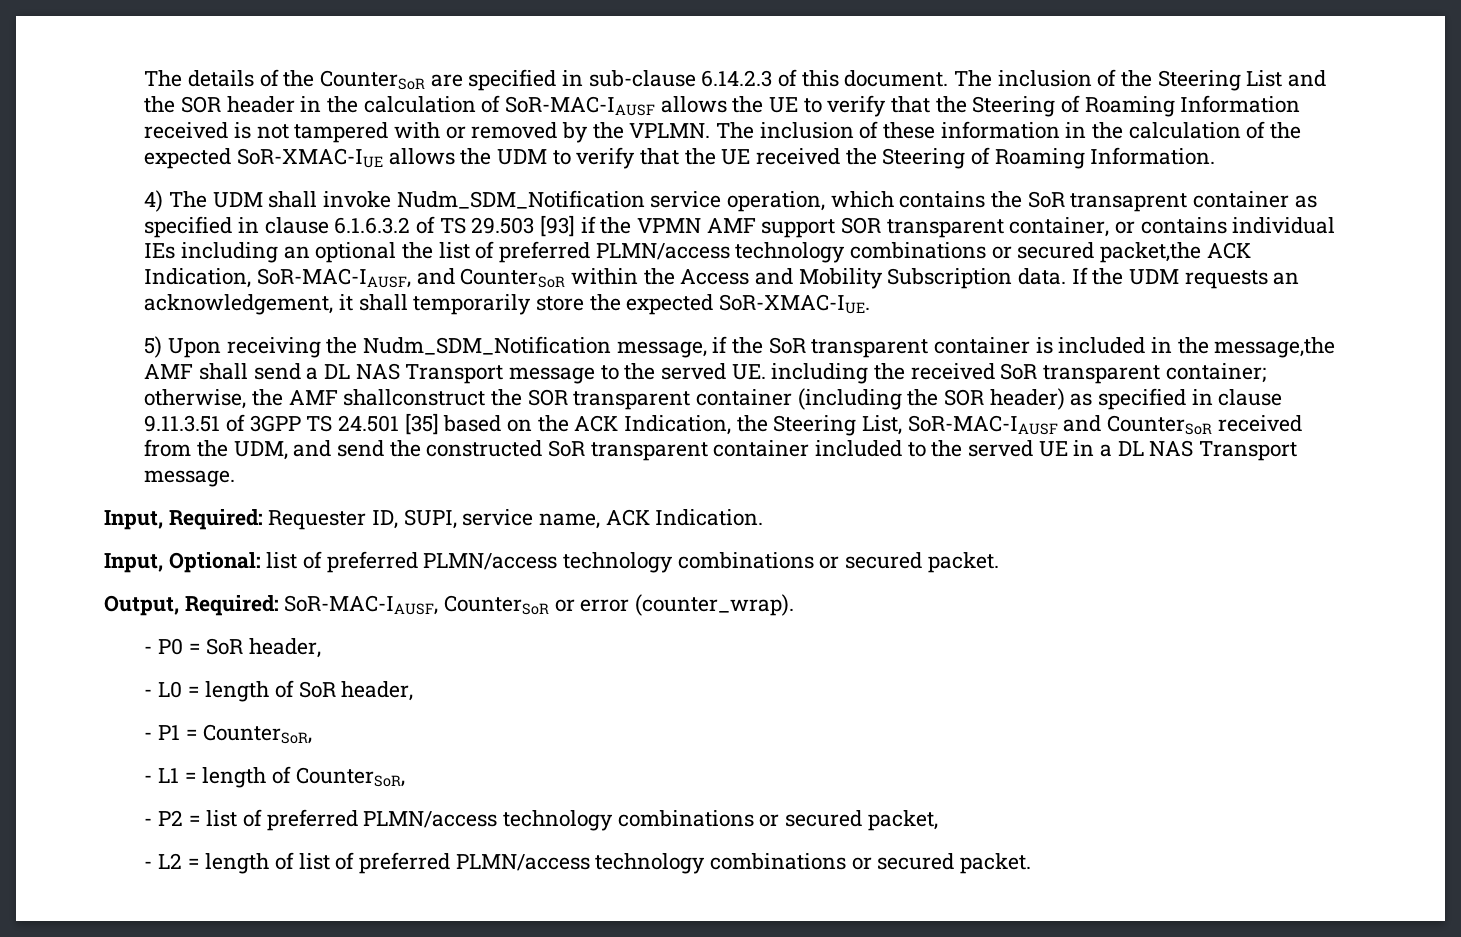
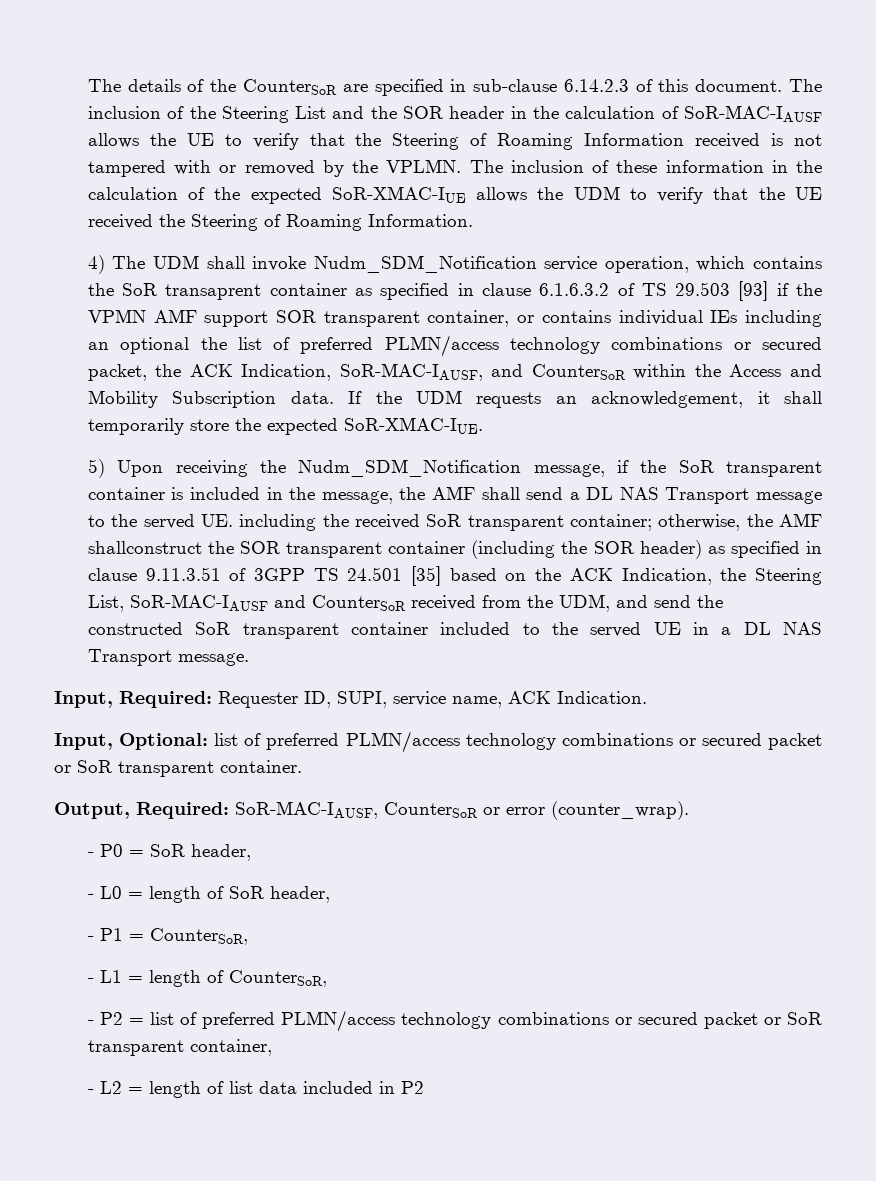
[1099,242,1201,263] packet,the -> [87,364,182,381] packet, the
[1214,337,1336,358] message,the -> [321,487,426,504] message, the
[927,552,999,573] packet. -> [768,733,823,750] [54,760,302,777] packet or SoR transparent container.
[867,810,938,831] packet, -> [703,1012,823,1029] [87,1039,272,1056] packet or SoR transparent container,
[335,852,1031,874] of preferred PLMN/access technology combinations or secured packet. -> [258,1081,424,1094] data included in P2

